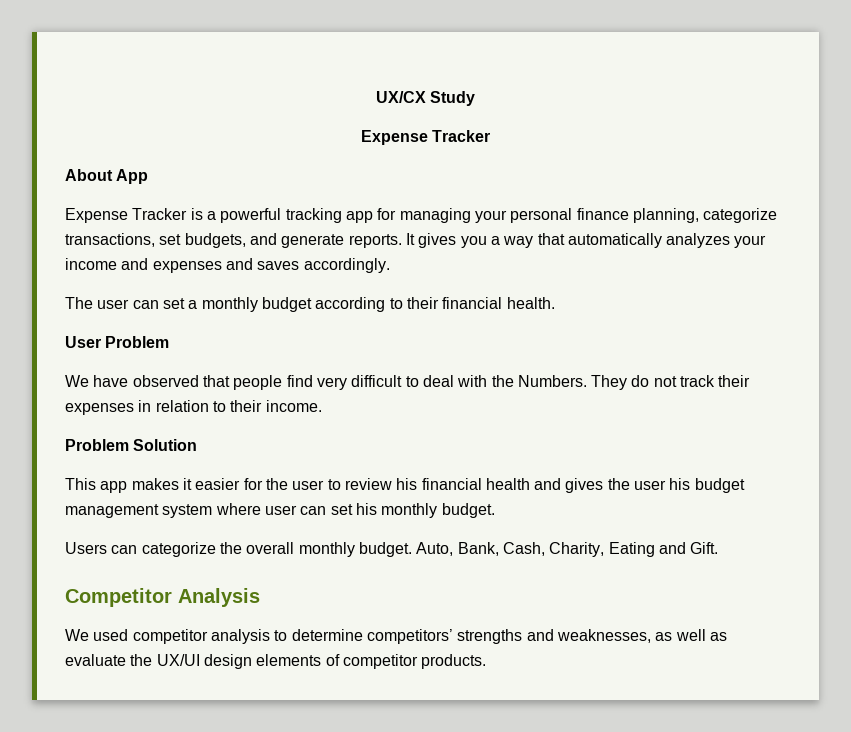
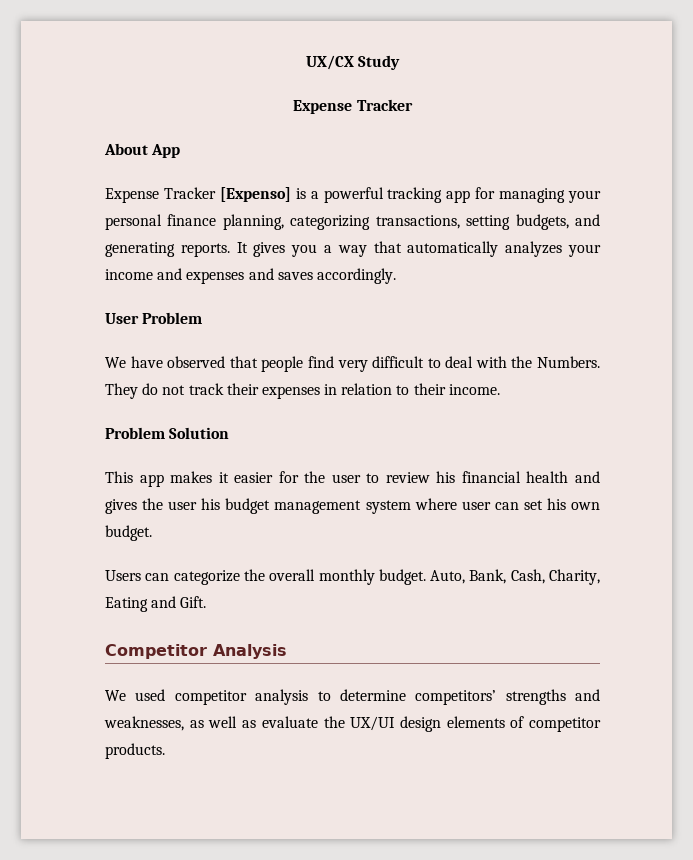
(188, 214) none -> [219,187,291,202] [Expenso]
[703,208,778,223] [65,233,182,247] categorize transactions, set -> [290,215,511,230] categorizing transactions, setting
[281,234,345,248] generate -> [105,242,175,257] generating
[65,297,555,312] // The user can set a monthly budget according to their financial health. -> (396, 276) none
[381,503,438,518] monthly -> [570,502,600,510] own

